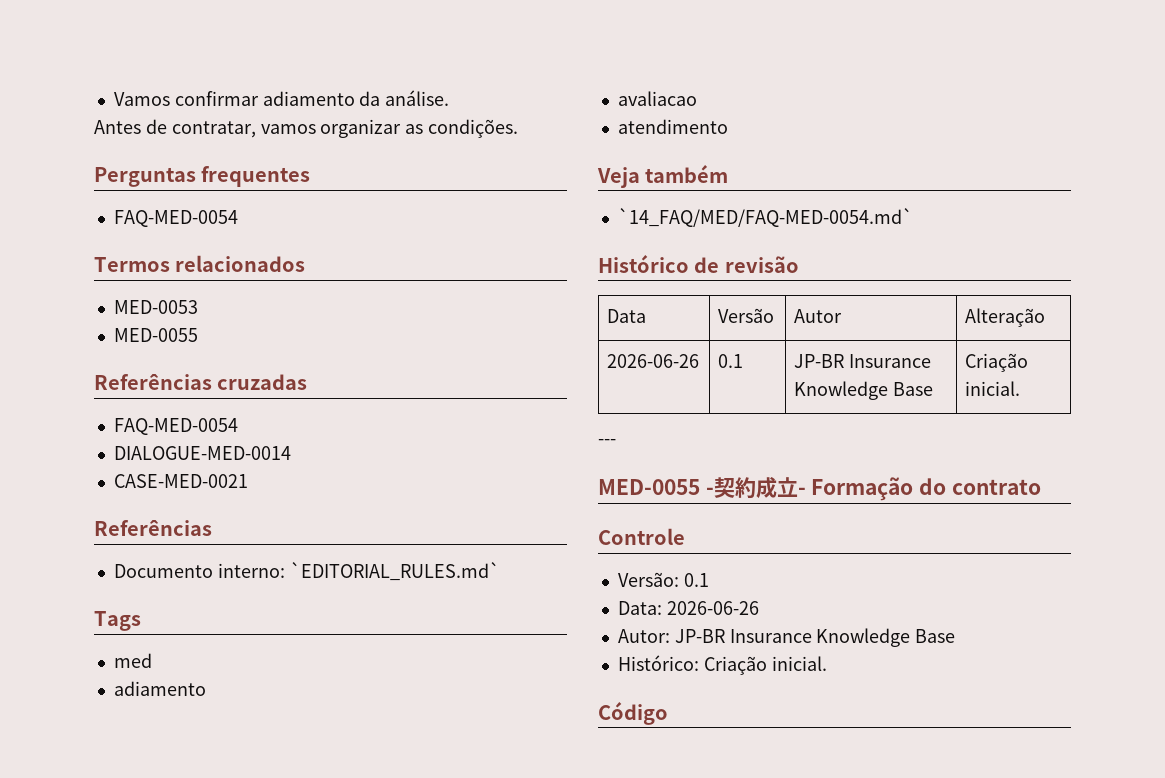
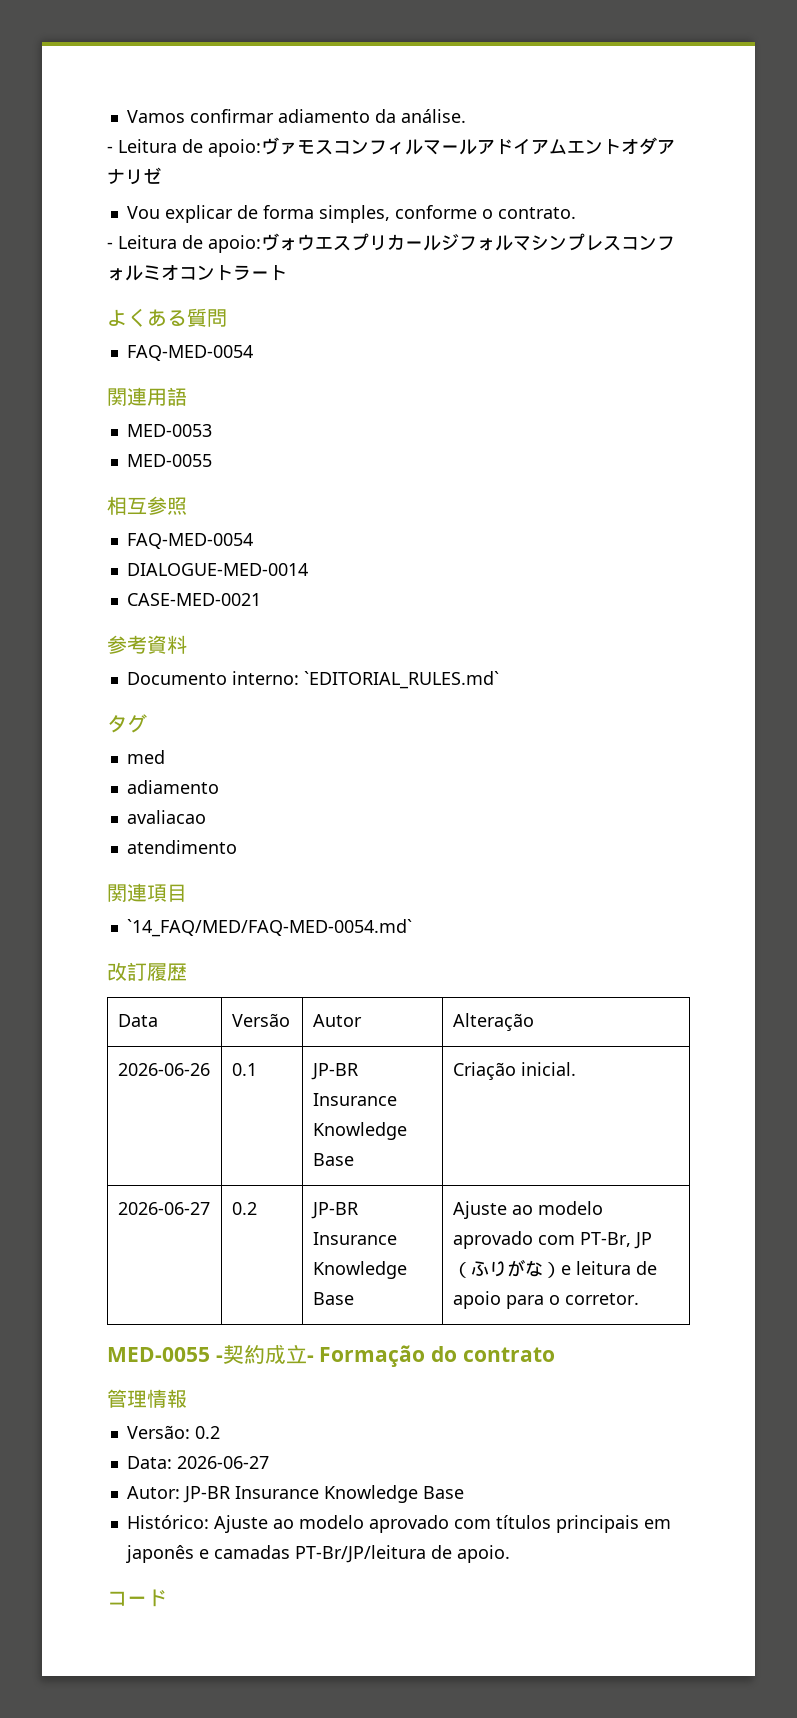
[94,119,519,138] [94,166,311,187] [113,210,238,227] [94,255,306,272] Antes de contratar, vamos organizar as condições. // Perguntas frequentes // FAQ-MED-0054 // Termos relacionados -> [107,137,675,157] [107,167,161,185] [126,205,576,223] [107,233,675,253] [107,265,287,281] [107,308,227,327] [126,345,253,361] [107,387,187,406] - Leitura de apoio:ヴァモスコンフィルマールアドイアムエントオダアナリゼ // Vou explicar de forma simples, conforme o contrato. // - Leitura de apoio:ヴォウエスプリカールジフォルマシンプレスコンフォルミオコントラート // よくある質問 // FAQ-MED-0054 // 関連用語
[94,374,308,390] Referências cruzadas -> [107,496,187,515] 相互参照
[94,520,212,536] Referências -> [107,635,187,654] 参考資料
[94,611,141,631] Tags -> [107,714,147,733] タグ
[597,165,729,188] Veja também -> [107,883,187,902] 関連項目
[598,255,799,273] Histórico de revisão -> [107,962,187,981] 改訂履歴
[598,439,616,445] // --- -> [117,1202,210,1215] [231,1202,257,1215] [310,1202,358,1219] [312,1232,397,1245] [312,1261,407,1279] [312,1292,354,1305] [452,1201,603,1219] [452,1231,652,1249] [452,1259,657,1278] [452,1291,639,1309] // 2026-06-27 | 0.2 | JP-BR Insurance Knowledge Base | Ajuste ao modelo aprovado com PT-Br, JP（ふりがな）e leitura de apoio para o corretor.
[598,528,685,545] Controle -> [107,1389,187,1408] 管理情報
[683,573,709,587] 0.1 -> [194,1426,220,1439] 0.2
[666,601,759,615] 2026-06-26 -> [176,1456,269,1469] 2026-06-27
[703,656,827,675] [598,702,668,725] Criação inicial. // Código -> [213,1515,671,1533] [125,1545,510,1563] [107,1589,167,1607] Ajuste ao modelo aprovado com títulos principais em japonês e camadas PT-Br/JP/leitura de apoio. // コード

